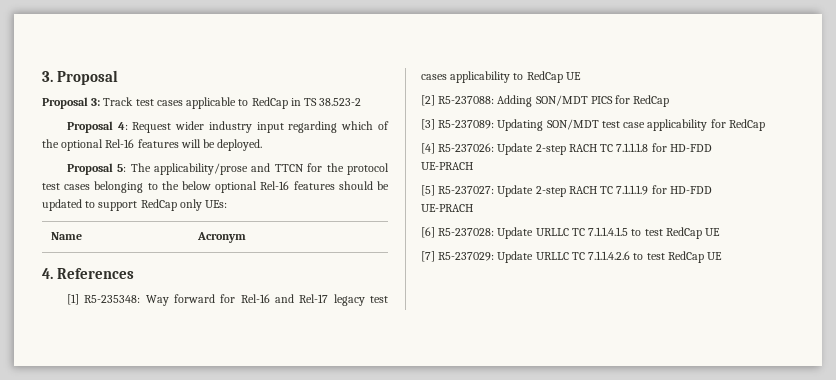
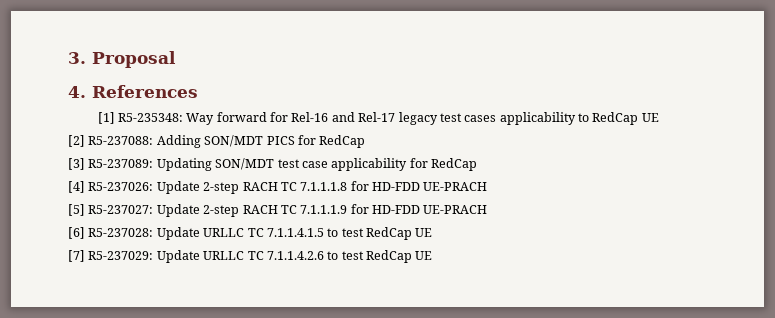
[42,97,362,109] [66,121,389,133] [42,139,263,151] [66,163,389,175] [42,181,389,193] [42,199,228,211] [51,232,83,240] [197,232,247,243] // Proposal 3: Track test cases applicable to RedCap in TS 38.523-2 // Proposal 4: Request wider industry input regarding which of the optional Rel-16 features will be deployed. // Proposal 5: The applicability/prose and TTCN for the protocol test cases belonging to the below optional Rel-16 features should be updated to support RedCap only UEs: // Name | Acronym -> (176, 59) none

